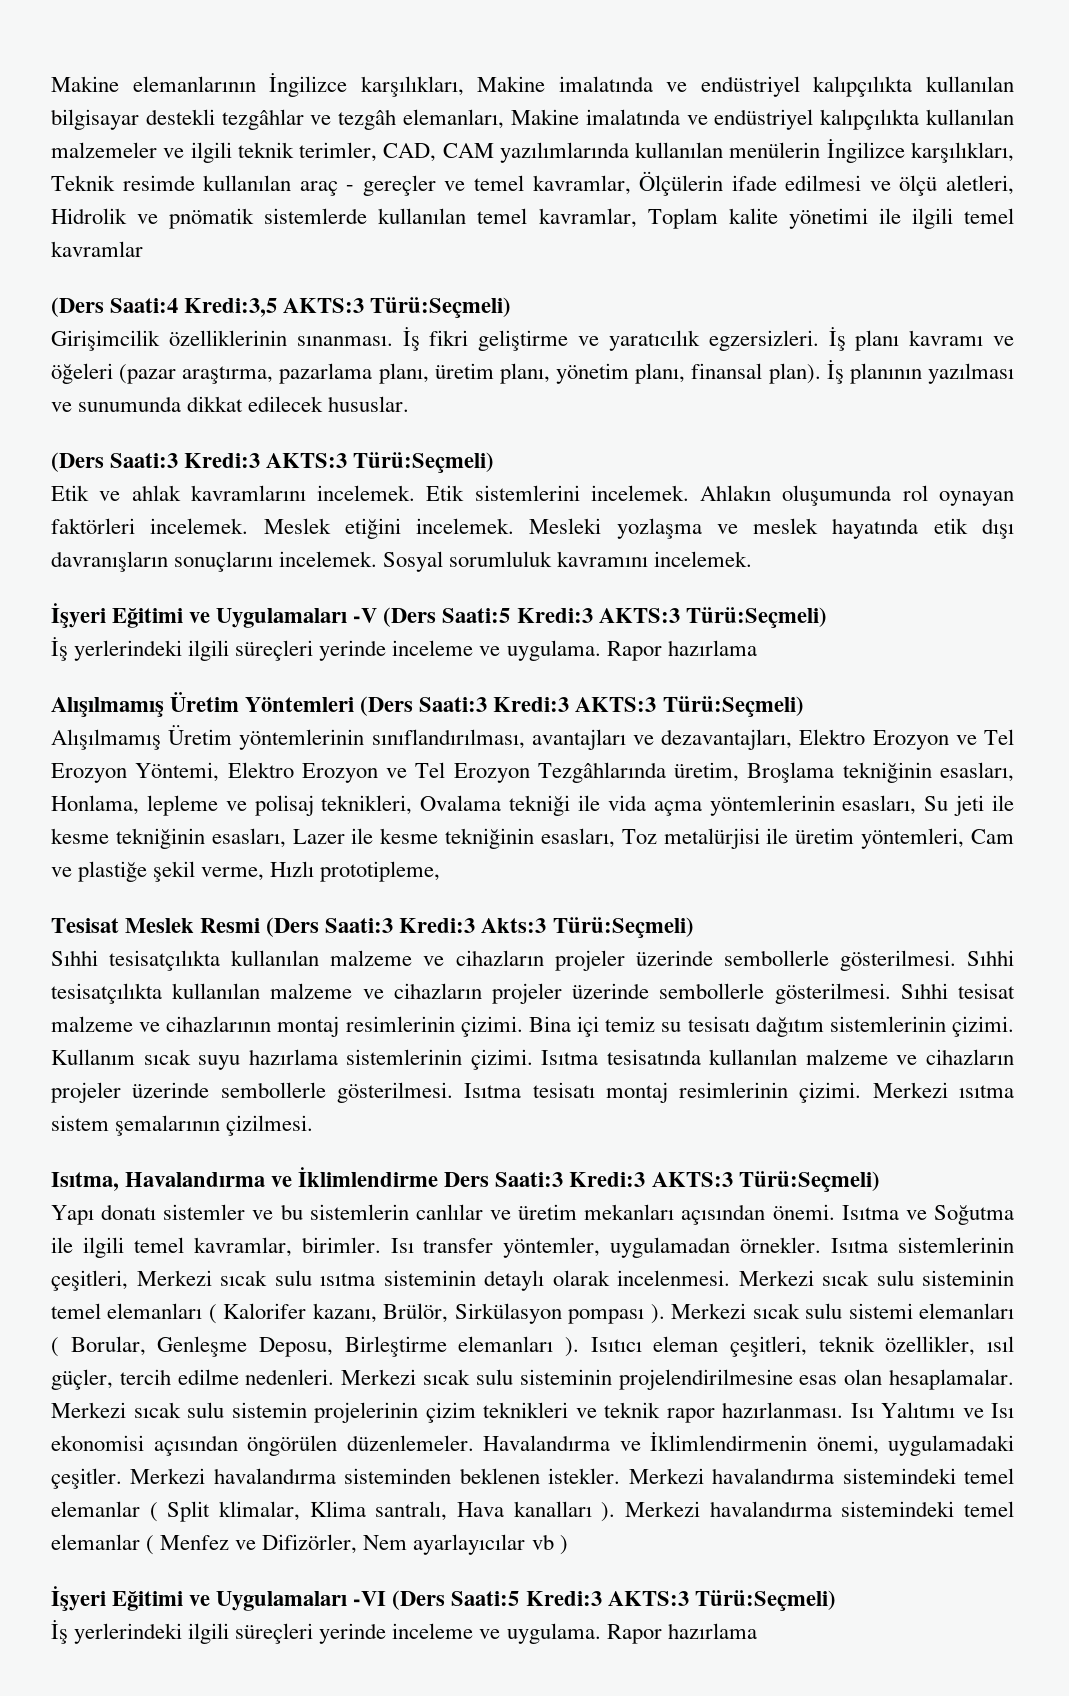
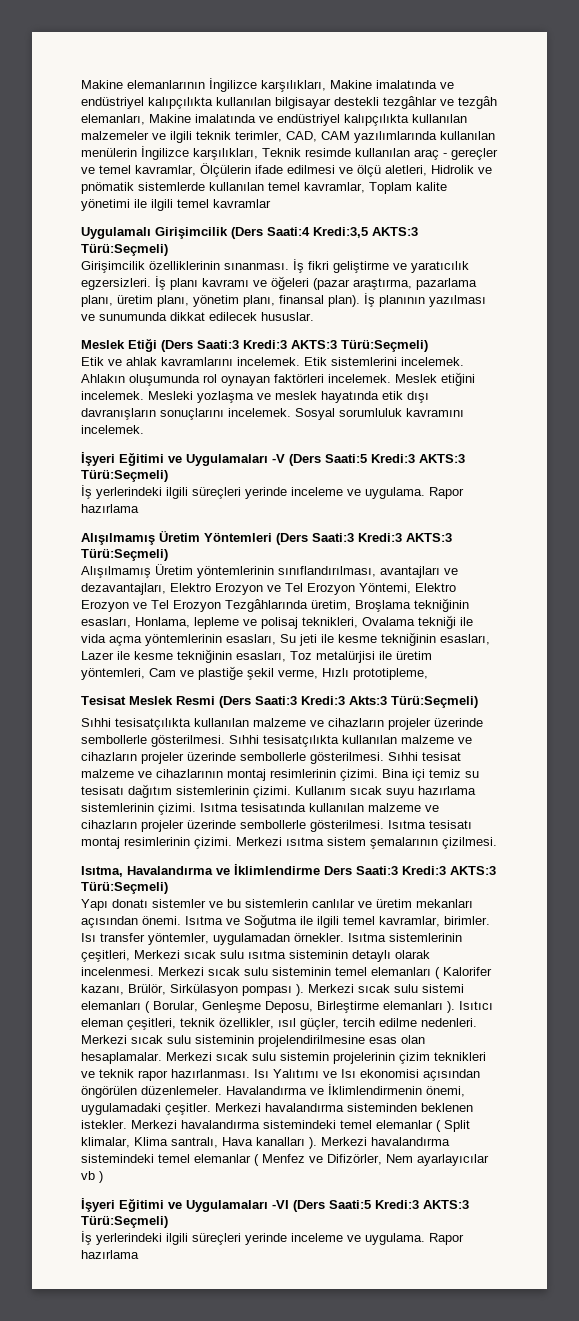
(143, 249) none -> [81,227,228,239] Uygulamalı Girişimcilik
(410, 404) none -> [81,339,157,352] Meslek Etiği

